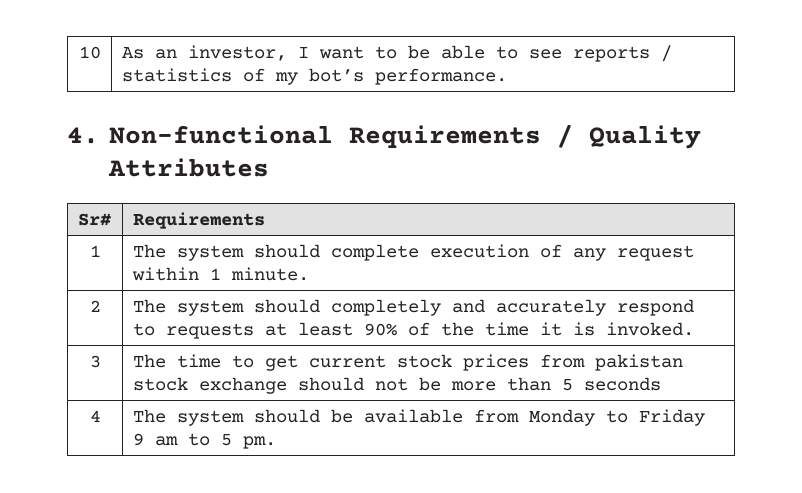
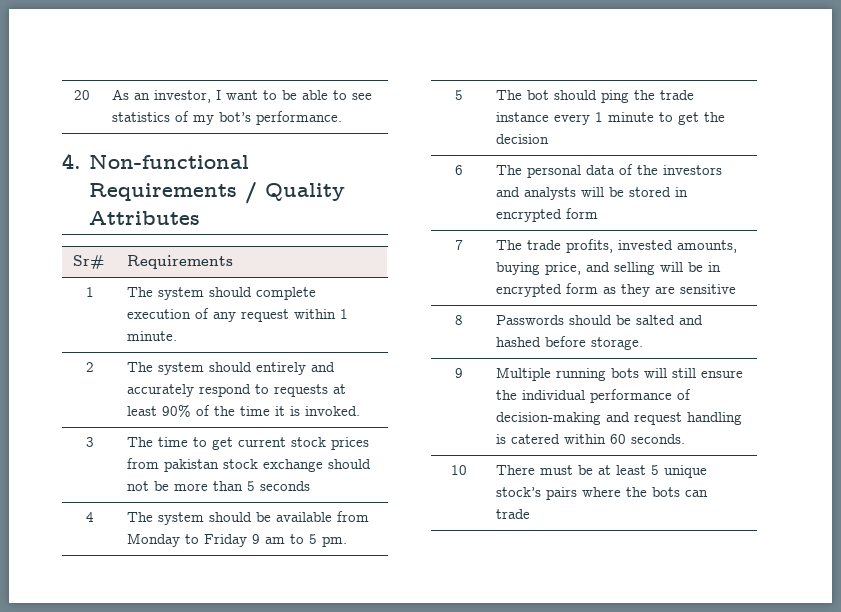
[78,46,101,59] 10 -> [74,90,90,100] 20
[572,45,672,62] reports / -> (373, 96) none
[330,299,441,316] completely -> [256,362,307,375] entirely
(276, 442) none -> [454,90,463,100] [496,90,695,103] [496,112,726,125] [496,134,550,144] [454,165,463,175] [496,164,723,178] [496,187,689,200] [496,208,599,222] [454,240,463,250] [496,239,738,253] [496,262,722,275] [496,283,737,297] [454,315,463,325] [496,315,704,325] [496,336,644,350] [454,368,463,378] [496,367,744,381] [496,389,692,403] [496,412,743,425] [496,434,686,444] [450,465,467,475] [496,465,708,478] [496,487,709,500] [496,509,531,519] // 5 | The bot should ping the trade instance every 1 minute to get the decision // 6 | The personal data of the investors and analysts will be stored in encrypted form // 7 | The trade profits, invested amounts, buying price, and selling will be in encrypted form as they are sensitive // 8 | Passwords should be salted and hashed before storage. // 9 | Multiple running bots will still ensure the individual performance of decision-making and request handling is catered within 60 seconds. // 10 | There must be at least 5 unique stock’s pairs where the bots can trade

